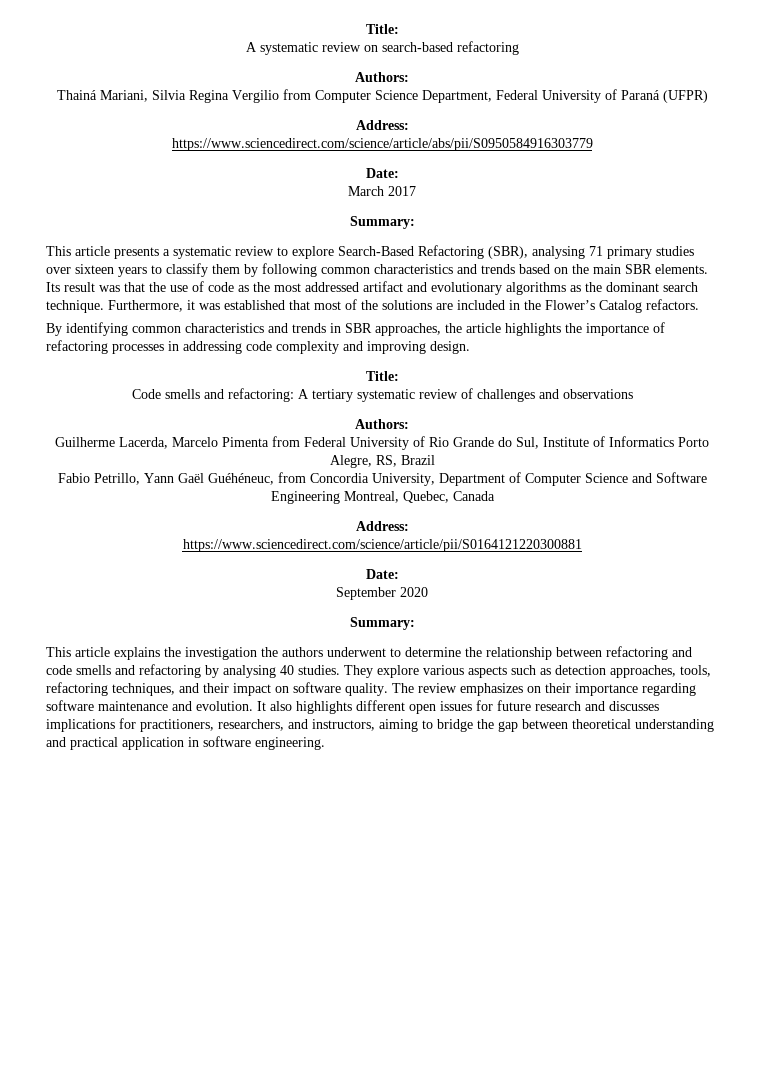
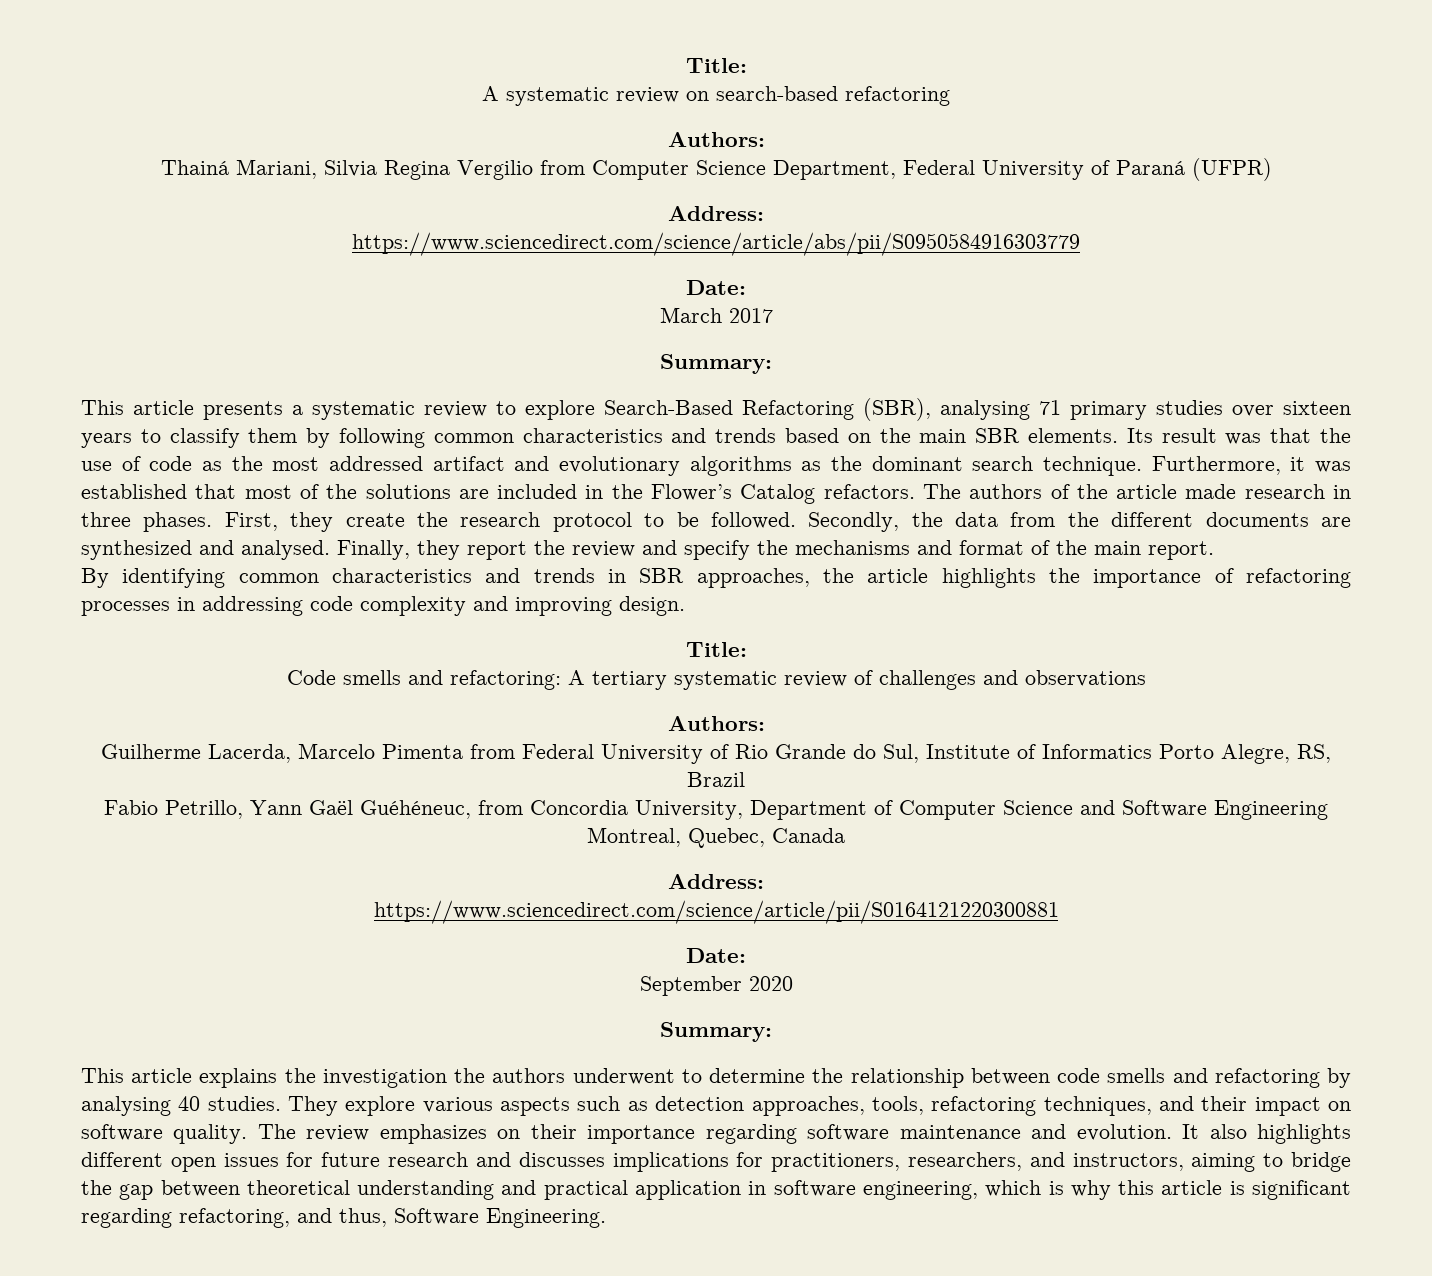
(699, 304) none -> [922,484,1351,499] [81,512,1352,532] [81,540,1214,560] The authors of the article made research in three phases. First, they create the research protocol to be followed. Secondly, the data from the different documents are synthesized and analysed. Finally, they report the review and specify the mechanisms and format of the main report.
[606,646,692,660] refactoring and -> (1050, 1076) none
[255,737,325,750] engineering. -> [862,1180,1351,1200] [81,1208,606,1228] engineering, which is why this article is significant regarding refactoring, and thus, Software Engineering.

